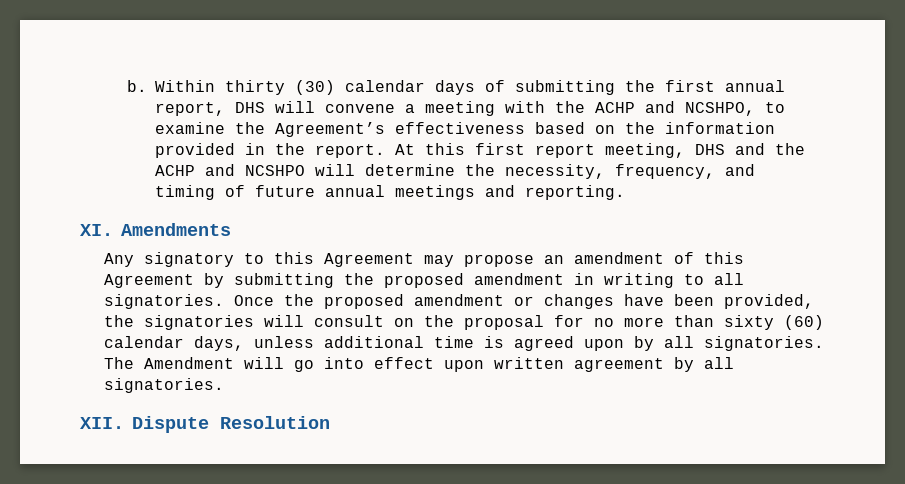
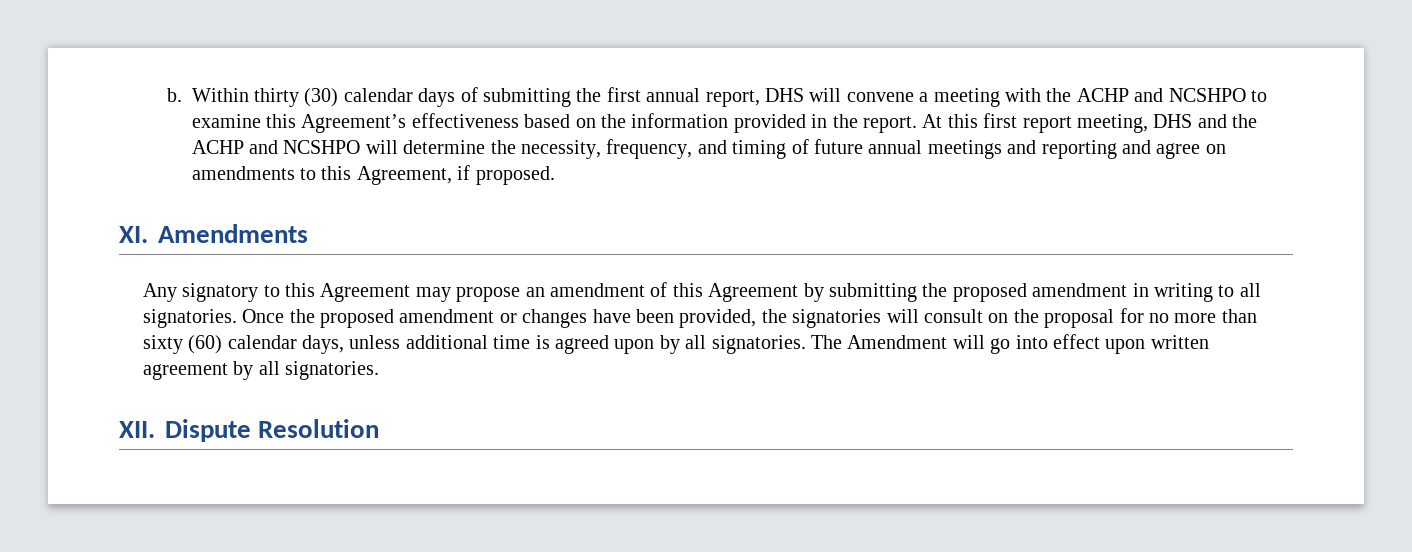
[685,102,756,116] NCSHPO, -> [1168,88,1246,102] NCSHPO
[235,122,266,134] the -> [266,114,297,128] this
[525,185,626,200] reporting. -> [1041,140,1226,159] [191,165,555,185] reporting and agree on amendments to this Agreement, if proposed.

